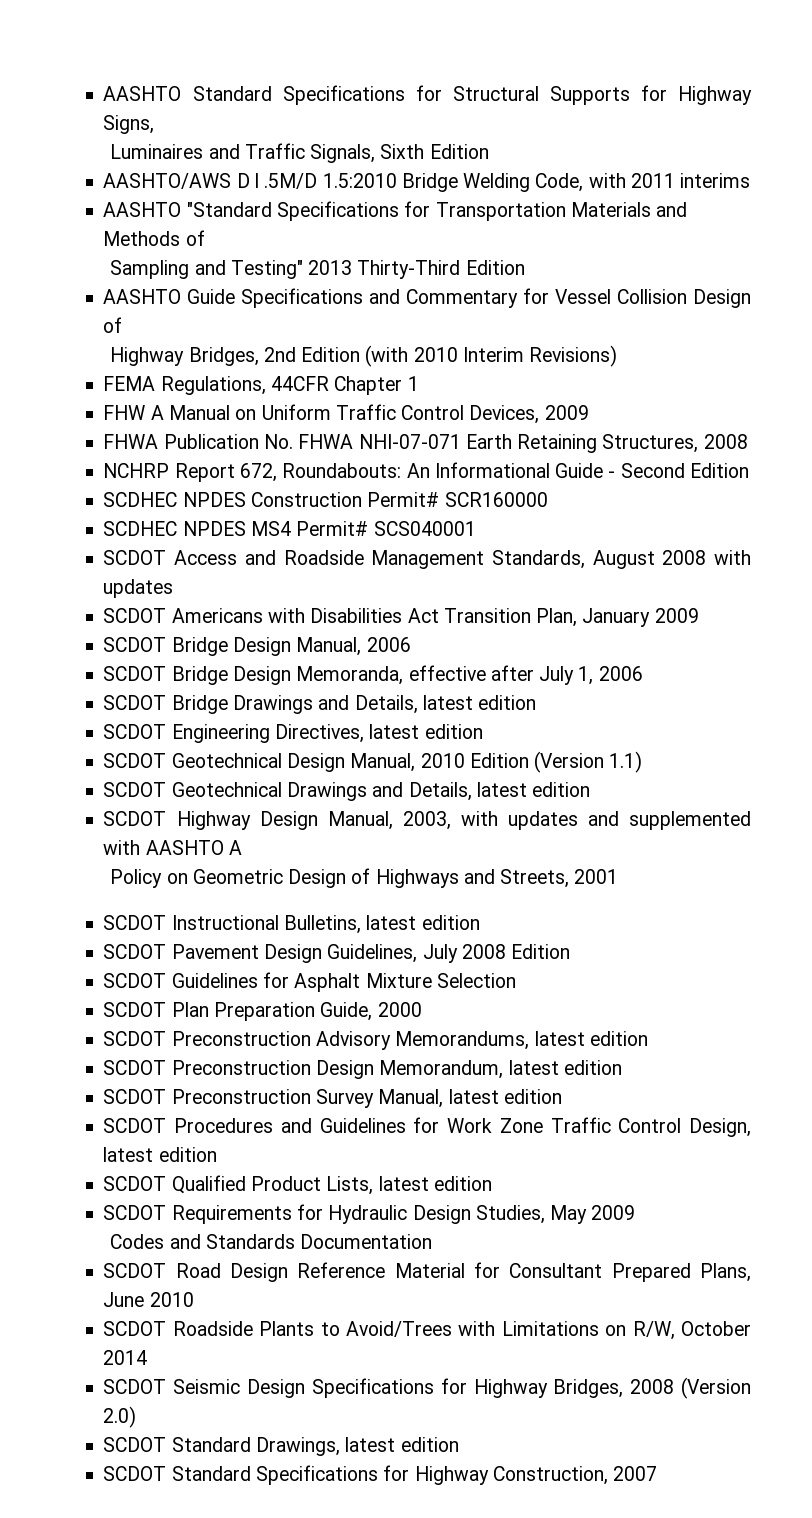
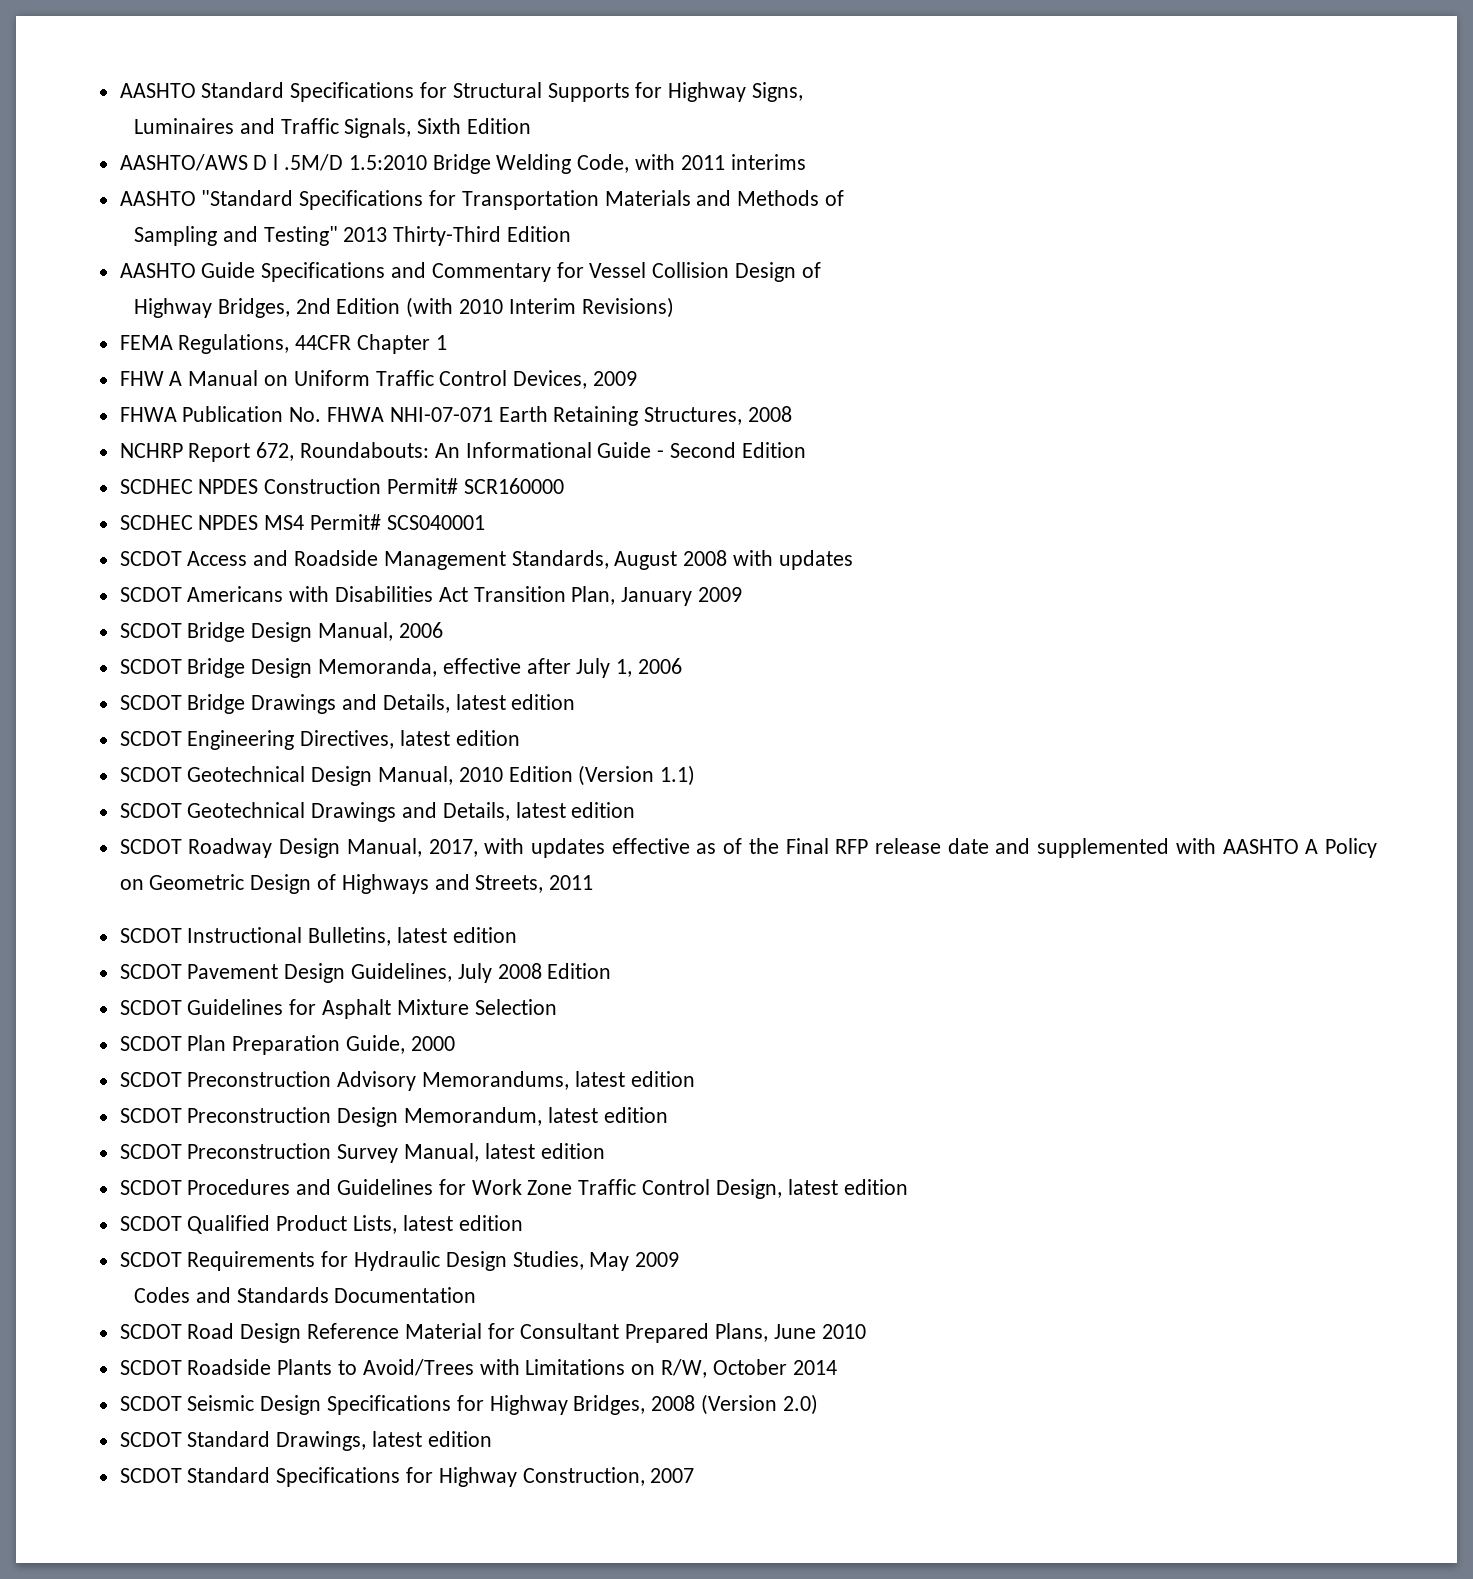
[176,811,578,830] Highway Design Manual, 2003, with updates -> [188,838,989,858] Roadway Design Manual, 2017, with updates effective as of the Final RFP release date
(242, 847) // -> (1319, 846) none
[574,869,619,884] 2001 -> [549,875,594,890] 2011

